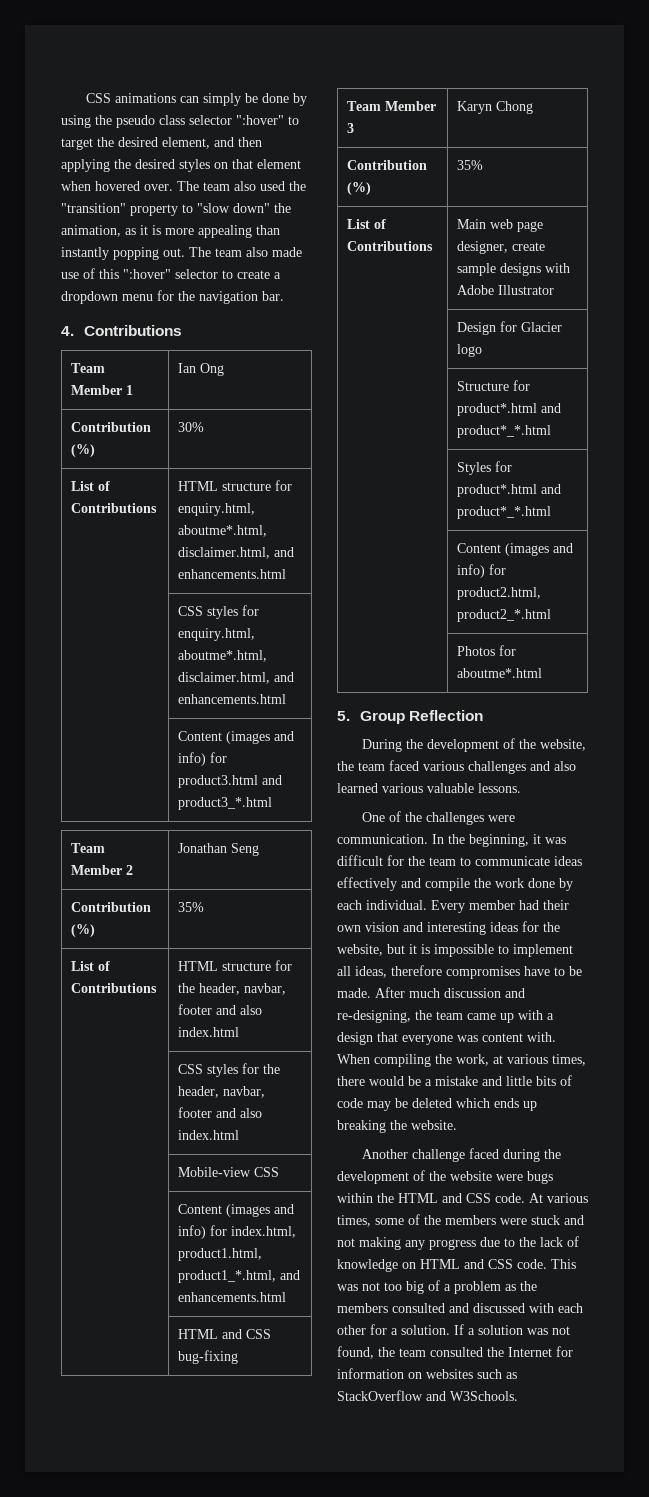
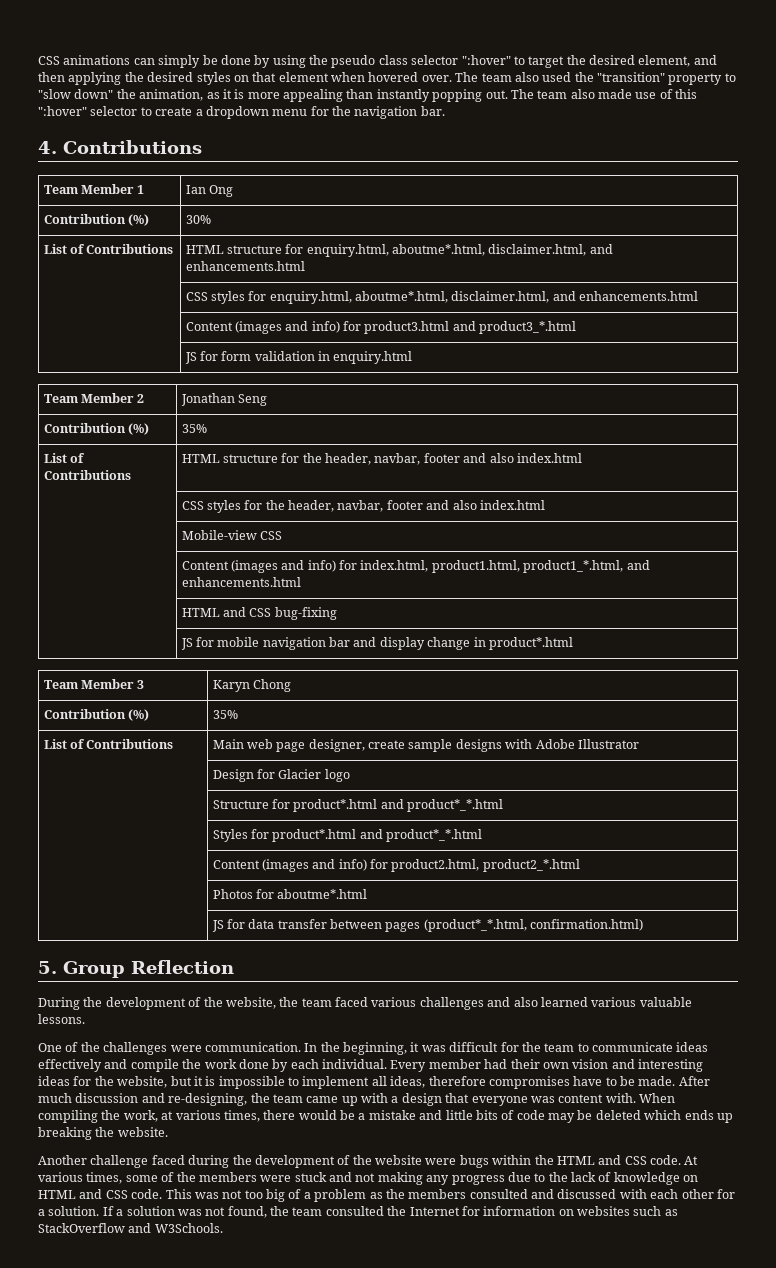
(273, 803) none -> [184,351,413,364] // | JS for form validation in enquiry.html
(239, 1357) none -> [180,637,573,650] // | JS for mobile navigation bar and display change in product*.html
(543, 673) none -> [211,919,644,932] // | JS for data transfer between pages (product*_*.html, confirmation.html)

